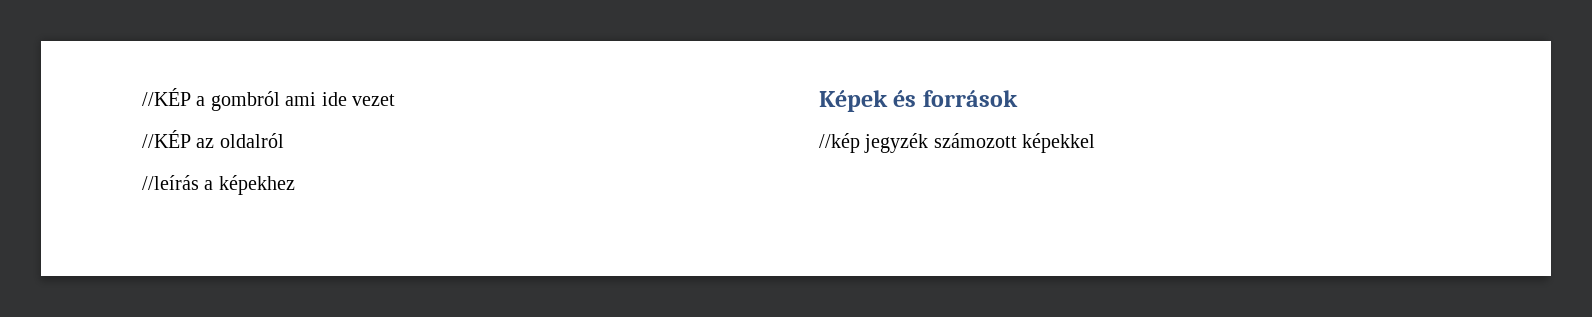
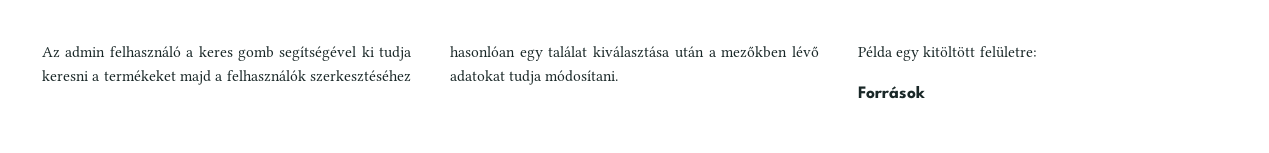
[142,88,395,111] [142,130,284,148] [142,175,295,195] [819,90,1018,112] [819,133,1096,153] //KÉP a gombról ami ide vezet // //KÉP az oldalról // //leírás a képekhez // Képek és források // //kép jegyzék számozott képekkel -> [42,46,412,61] [42,70,411,85] [450,46,819,61] [450,70,619,85] [858,46,1037,61] [858,85,925,99] Az admin felhasználó a keres gomb segítségével ki tudja keresni a termékeket majd a felhasználók szerkesztéséhez hasonlóan egy találat kiválasztása után a mezőkben lévő adatokat tudja módosítani. // Példa egy kitöltött felületre: // Források

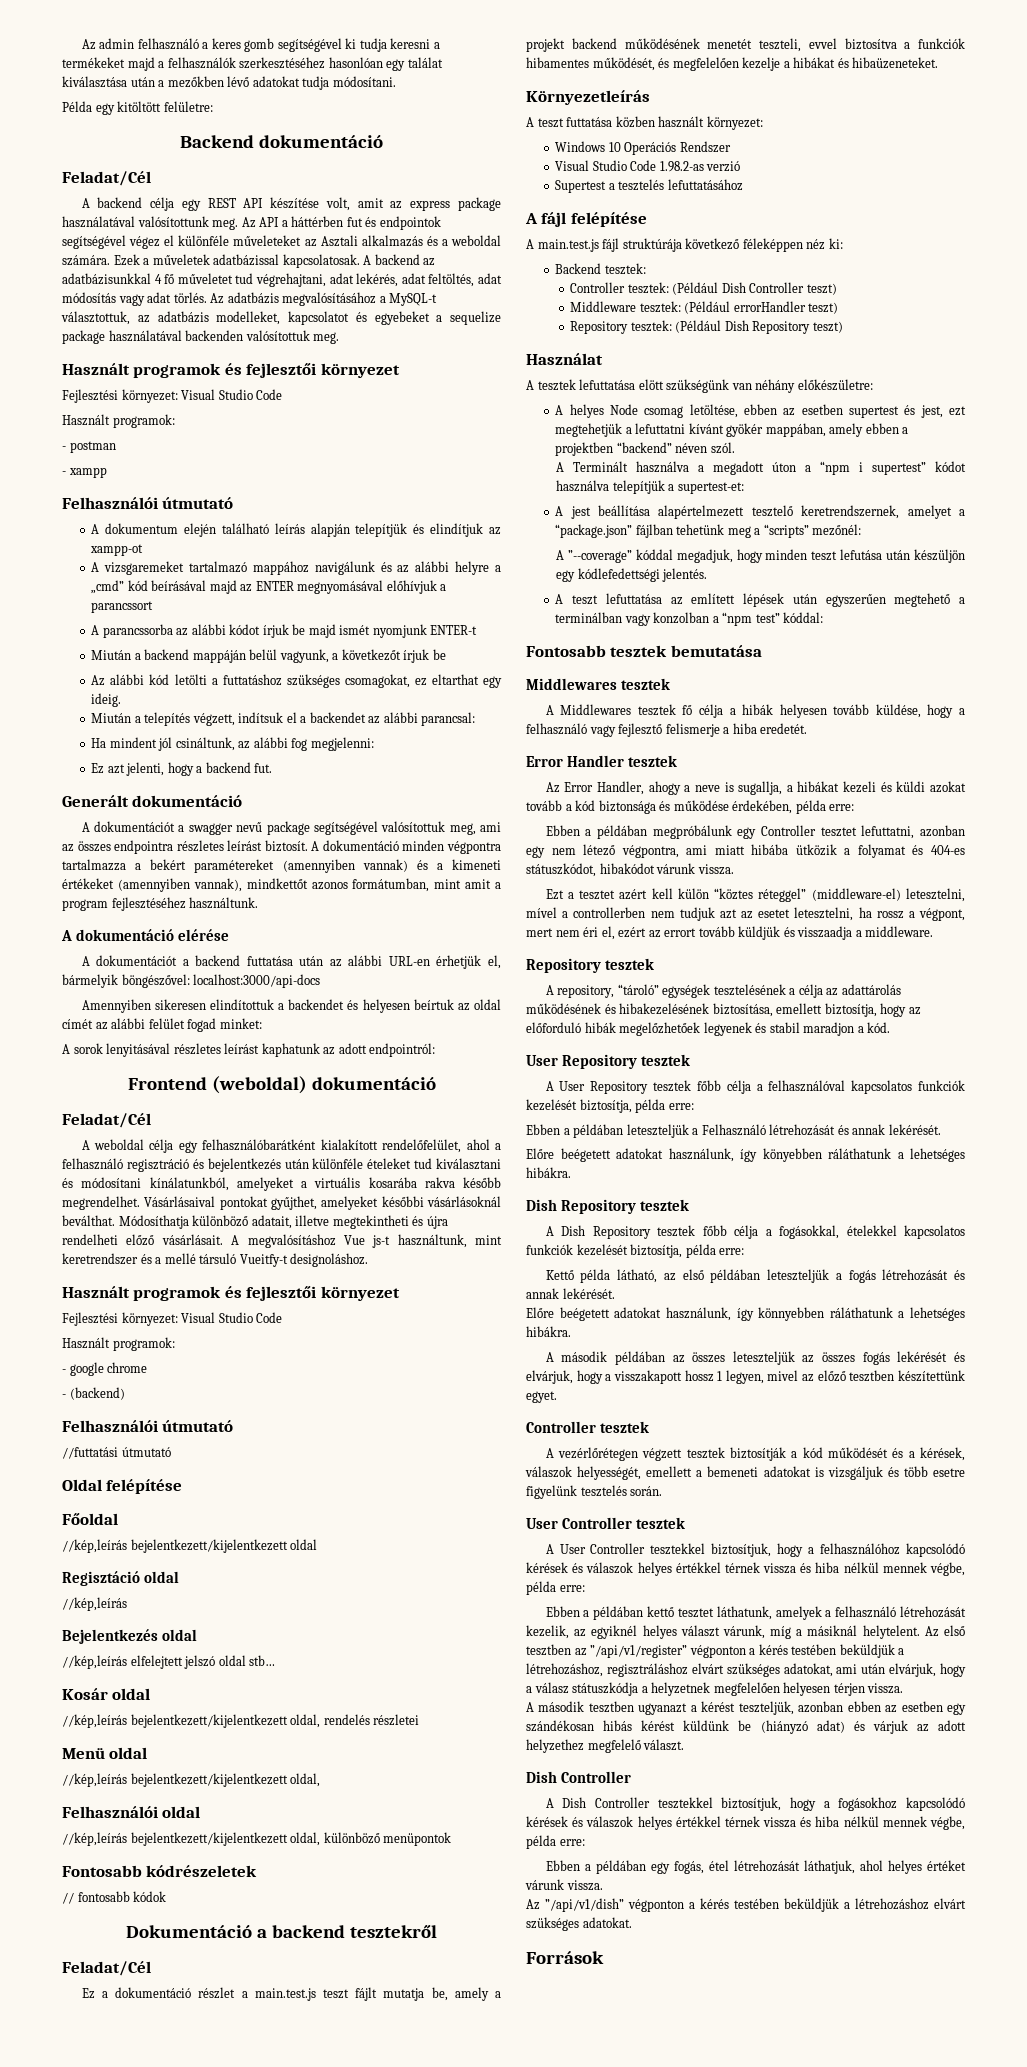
(1037, 52) none -> [180,135,383,148] [62,171,151,186] [81,197,501,211] [62,216,441,230] [62,235,502,249] [62,254,436,268] [62,273,503,287] [62,292,438,306] [61,311,501,325] [62,330,340,344] [62,363,400,378] [62,389,283,403] [62,414,175,428] [62,441,116,453] [62,467,107,478] [62,497,234,509] [91,523,501,537] [90,544,144,556] [91,561,501,575] [91,580,447,594] [91,601,154,613] [91,624,478,638] [91,649,446,663] [91,674,503,688] [91,693,122,707] [91,712,476,726] [91,737,374,751] [91,762,273,776] [62,795,243,807] [81,821,501,835] [62,840,501,854] [62,859,501,873] [62,878,501,892] [62,897,259,911] [61,929,229,941] [81,955,502,969] [62,974,321,988] [81,999,501,1013] [62,1018,262,1032] [62,1043,436,1057] [127,1076,436,1094] [62,1113,151,1128] [81,1139,501,1153] [62,1158,501,1172] [62,1177,501,1191] [62,1196,501,1210] [62,1215,448,1229] [62,1234,502,1248] [62,1253,369,1267] [62,1286,400,1301] [62,1312,283,1326] [62,1337,175,1351] [62,1362,148,1376] [62,1387,125,1400] [62,1420,234,1432] [62,1447,171,1459] [62,1479,183,1494] [62,1513,118,1525] [62,1539,318,1553] [62,1571,179,1586] [62,1597,127,1611] [62,1629,197,1644] [62,1655,276,1669] [62,1688,151,1700] [62,1714,420,1728] [62,1747,148,1759] [62,1773,321,1787] [62,1806,201,1818] [62,1832,452,1846] [62,1865,258,1877] [62,1891,167,1904] [126,1925,437,1938] [62,1961,151,1976] [81,1987,502,2001] [526,38,965,52] [526,57,939,71] [526,90,650,105] [526,116,763,130] [555,141,731,155] [555,160,741,172] [555,179,743,193] [525,212,647,227] [526,238,843,252] [555,263,646,275] [570,282,837,295] [570,301,839,314] [570,320,843,334] [526,353,603,365] [526,379,873,393] [555,404,966,418] [555,423,909,437] [555,442,735,456] [556,461,966,475] [556,480,744,494] [555,505,965,519] [555,524,862,538] [556,549,965,563] [556,568,708,582] [555,593,966,607] [555,612,824,626] [526,645,762,657] [526,678,670,690] [545,704,966,718] [526,723,808,737] [526,755,677,767] [545,781,966,795] [526,800,855,814] [545,825,965,839] [526,844,965,858] [526,863,734,877] [545,888,965,902] [526,907,965,921] [526,926,934,940] [526,958,654,973] [545,984,901,998] [526,1003,921,1017] [526,1022,891,1036] [526,1054,690,1069] [545,1080,965,1094] [526,1099,694,1113] [526,1124,941,1138] [526,1148,965,1162] [526,1167,571,1178] [526,1199,689,1214] [545,1225,965,1239] [526,1244,745,1258] [545,1269,965,1283] [526,1288,615,1299] [526,1307,965,1321] [526,1326,571,1337] [545,1351,965,1365] [526,1370,965,1384] [526,1391,557,1403] [526,1421,649,1433] [545,1447,966,1461] [525,1466,966,1480] [526,1485,663,1499] [526,1517,685,1529] [545,1543,965,1557] [526,1562,965,1576] [526,1581,585,1595] [545,1606,966,1620] [526,1625,965,1639] [526,1644,905,1658] [526,1663,966,1677] [526,1682,904,1696] [526,1701,966,1715] [526,1720,967,1734] [526,1739,685,1753] [526,1771,631,1783] [545,1797,965,1811] [526,1816,965,1830] [526,1835,585,1849] [545,1860,966,1874] [525,1879,603,1891] [526,1898,966,1912] [526,1917,632,1931] // Backend dokumentáció // Feladat/Cél // A backend célja egy REST API készítése volt, amit az express package használatával valósítottunk meg. Az API a háttérben fut és endpointok segítségével végez el különféle műveleteket az Asztali alkalmazás és a weboldal számára. Ezek a műveletek adatbázissal kapcsolatosak. A backend az adatbázisunkkal 4 fő műveletet tud végrehajtani, adat lekérés, adat feltöltés, adat módosítás vagy adat törlés. Az adatbázis megvalósításához a MySQL-t választottuk, az adatbázis modelleket, kapcsolatot és egyebeket a sequelize package használatával backenden valósítottuk meg. // Használt programok és fejlesztői környezet // Fejlesztési környezet: Visual Studio Code // Használt programok: // - postman // - xampp // Felhasználói útmutató // A dokumentum elején található leírás alapján telepítjük és elindítjuk az xampp-ot // A vizsgaremeket tartalmazó mappához navigálunk és az alábbi helyre a „cmd” kód beírásával majd az ENTER megnyomásával előhívjuk a parancssort // A parancssorba az alábbi kódot írjuk be majd ismét nyomjunk ENTER-t // Miután a backend mappáján belül vagyunk, a következőt írjuk be // Az alábbi kód letölti a futtatáshoz szükséges csomagokat, ez eltarthat egy ideig. // Miután a telepítés végzett, indítsuk el a backendet az alábbi parancsal: // Ha mindent jól csináltunk, az alábbi fog megjelenni: // Ez azt jelenti, hogy a backend fut. // Generált dokumentáció // A dokumentációt a swagger nevű package segítségével valósítottuk meg, ami az összes endpointra részletes leírást biztosít. A dokumentáció minden végpontra tartalmazza a bekért paramétereket (amennyiben vannak) és a kimeneti értékeket (amennyiben vannak), mindkettőt azonos formátumban, mint amit a program fejlesztéséhez használtunk. // A dokumentáció elérése // A dokumentációt a backend futtatása után az alábbi URL-en érhetjük el, bármelyik böngészővel: localhost:3000/api-docs // Amennyiben sikeresen elindítottuk a backendet és helyesen beírtuk az oldal címét az alábbi felület fogad minket: // A sorok lenyitásával részletes leírást kaphatunk az adott endpointról: // Frontend (weboldal) dokumentáció // Feladat/Cél // A weboldal célja egy felhasználóbarátként kialakított rendelőfelület, ahol a felhasználó regisztráció és bejelentkezés után különféle ételeket tud kiválasztani és módosítani kínálatunkból, amelyeket a virtuális kosarába rakva később megrendelhet. Vásárlásaival pontokat gyűjthet, amelyeket későbbi vásárlásoknál beválthat. Módosíthatja különböző adatait, illetve megtekintheti és újra rendelheti előző vásárlásait. A megvalósításhoz Vue js-t használtunk, mint keretrendszer és a mellé társuló Vueitfy-t designoláshoz. // Használt programok és fejlesztői környezet // Fejlesztési környezet: Visual Studio Code // Használt programok: // - google chrome // - (backend) // Felhasználói útmutató // //futtatási útmutató // Oldal felépítése // Főoldal // //kép,leírás bejelentkezett/kijelentkezett oldal // Regisztáció oldal // //kép,leírás // Bejelentkezés oldal // //kép,leírás elfelejtett jelszó oldal stb… // Kosár oldal // //kép,leírás bejelentkezett/kijelentkezett oldal, rendelés részletei // Menü oldal // //kép,leírás bejelentkezett/kijelentkezett oldal, // Felhasználói oldal // //kép,leírás bejelentkezett/kijelentkezett oldal, különböző menüpontok // Fontosabb kódrészeletek // // fontosabb kódok // Dokumentáció a backend tesztekről // Feladat/Cél // Ez a dokumentáció részlet a main.test.js teszt fájlt mutatja be, amely a projekt backend működésének menetét teszteli, evvel biztosítva a funkciók hibamentes működését, és megfelelően kezelje a hibákat és hibaüzeneteket. // Környezetleírás // A teszt futtatása közben használt környezet: // Windows 10 Operációs Rendszer // Visual Studio Code 1.98.2-as verzió // Supertest a tesztelés lefuttatásához // A fájl felépítése // A main.test.js fájl struktúrája következő féleképpen néz ki: // Backend tesztek: // Controller tesztek: (Például Dish Controller teszt) // Middleware tesztek: (Például errorHandler teszt) // Repository tesztek: (Például Dish Repository teszt) // Használat // A tesztek lefuttatása elött szükségünk van néhány előkészületre: // A helyes Node csomag letöltése, ebben az esetben supertest és jest, ezt megtehetjük a lefuttatni kívánt gyökér mappában, amely ebben a projektben “backend” néven szól. // A Terminált használva a megadott úton a “npm i supertest” kódot használva telepítjük a supertest-et: // A jest beállítása alapértelmezett tesztelő keretrendszernek, amelyet a “package.json” fájlban tehetünk meg a “scripts” mezőnél: // A ”--coverage” kóddal megadjuk, hogy minden teszt lefutása után készüljön egy kódlefedettségi jelentés. // A teszt lefuttatása az említett lépések után egyszerűen megtehető a terminálban vagy konzolban a “npm test” kóddal: // Fontosabb tesztek bemutatása // Middlewares tesztek // A Middlewares tesztek fő célja a hibák helyesen tovább küldése, hogy a felhasználó vagy fejlesztő felismerje a hiba eredetét. // Error Handler tesztek // Az Error Handler, ahogy a neve is sugallja, a hibákat kezeli és küldi azokat tovább a kód biztonsága és működése érdekében, példa erre: // Ebben a példában megpróbálunk egy Controller tesztet lefuttatni, azonban egy nem létező végpontra, ami miatt hibába ütközik a folyamat és 404-es státuszkódot, hibakódot várunk vissza. // Ezt a tesztet azért kell külön “köztes réteggel” (middleware-el) letesztelni, mível a controllerben nem tudjuk azt az esetet letesztelni, ha rossz a végpont, mert nem éri el, ezért az errort tovább küldjük és visszaadja a middleware. // Repository tesztek // A repository, “tároló” egységek tesztelésének a célja az adattárolás működésének és hibakezelésének biztosítása, emellett biztosítja, hogy az előforduló hibák megelőzhetőek legyenek és stabil maradjon a kód. // User Repository tesztek // A User Repository tesztek főbb célja a felhasználóval kapcsolatos funkciók kezelését biztosítja, példa erre: // Ebben a példában leteszteljük a Felhasználó létrehozását és annak lekérését. // Előre beégetett adatokat használunk, így könyebben ráláthatunk a lehetséges hibákra. // Dish Repository tesztek // A Dish Repository tesztek főbb célja a fogásokkal, ételekkel kapcsolatos funkciók kezelését biztosítja, példa erre: // Kettő példa látható, az első példában leteszteljük a fogás létrehozását és annak lekérését. // Előre beégetett adatokat használunk, így könnyebben ráláthatunk a lehetséges hibákra. // A második példában az összes leteszteljük az összes fogás lekérését és elvárjuk, hogy a visszakapott hossz 1 legyen, mivel az előző tesztben készítettünk egyet. // Controller tesztek // A vezérlőrétegen végzett tesztek biztosítják a kód működését és a kérések, válaszok helyességét, emellett a bemeneti adatokat is vizsgáljuk és több esetre figyelünk tesztelés során. // User Controller tesztek // A User Controller tesztekkel biztosítjuk, hogy a felhasználóhoz kapcsolódó kérések és válaszok helyes értékkel térnek vissza és hiba nélkül mennek végbe, példa erre: // Ebben a példában kettő tesztet láthatunk, amelyek a felhasználó létrehozását kezelik, az egyiknél helyes választ várunk, míg a másiknál helytelent. Az első tesztben az ”/api/v1/register” végponton a kérés testében beküldjük a létrehozáshoz, regisztráláshoz elvárt szükséges adatokat, ami után elvárjuk, hogy a válasz státuszkódja a helyzetnek megfelelően helyesen térjen vissza. // A második tesztben ugyanazt a kérést teszteljük, azonban ebben az esetben egy szándékosan hibás kérést küldünk be (hiányzó adat) és várjuk az adott helyzethez megfelelő választ. // Dish Controller // A Dish Controller tesztekkel biztosítjuk, hogy a fogásokhoz kapcsolódó kérések és válaszok helyes értékkel térnek vissza és hiba nélkül mennek végbe, példa erre: // Ebben a példában egy fogás, étel létrehozását láthatjuk, ahol helyes értéket várunk vissza. // Az ”/api/v1/dish” végponton a kérés testében beküldjük a létrehozáshoz elvárt szükséges adatokat.

